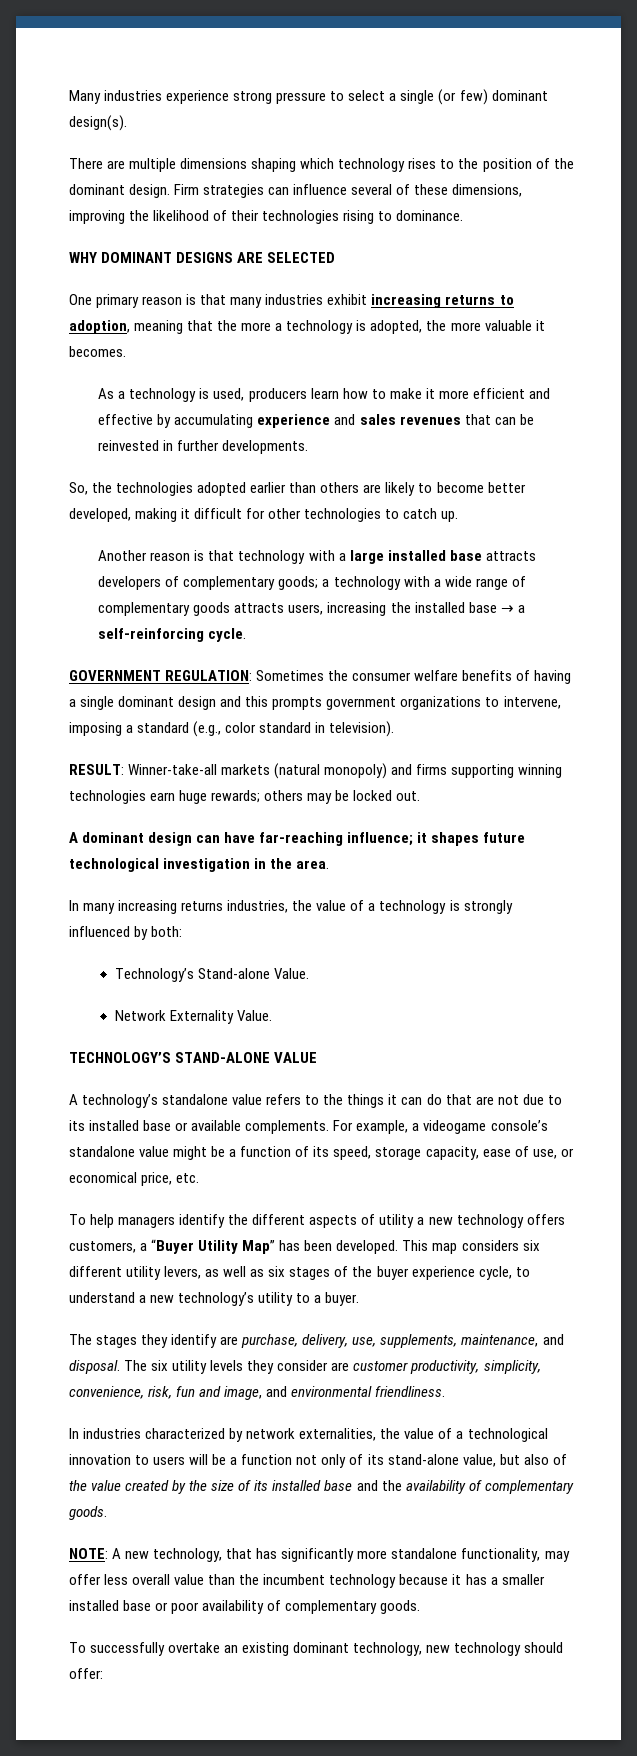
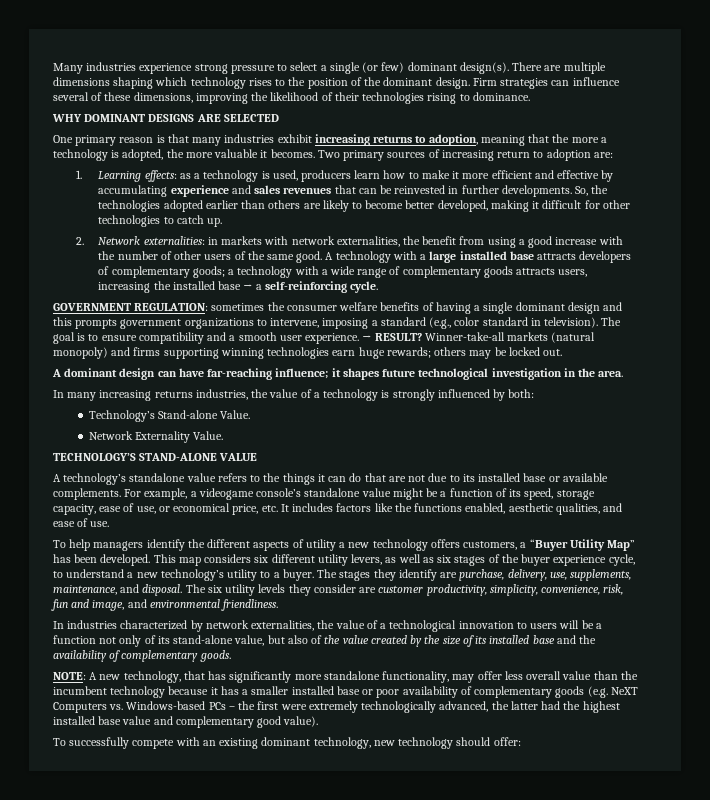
(127, 123) // -> (509, 68) none
[98,388,115,399] // As -> [317,149,613,161] [75,170,191,182] Two primary sources of increasing return to adoption are: // 1. Learning effects: as
(309, 447) // -> (572, 191) none
[98,550,235,561] Another reason is that -> [75,236,623,248] [98,251,334,263] 2. Network externalities: in markets with network externalities, the benefit from using a good increase with the number of other users of the same good. A
[256,670,325,681] Sometimes -> [211,303,265,311] sometimes
[69,764,124,775] // RESULT: -> [601,317,622,326] [53,332,422,344] The goal is to ensure compatibility and a smooth user experience. → RESULT?
(200, 1178) none -> [280,503,623,515] [53,518,110,527] It includes factors like the functions enabled, aesthetic qualities, and ease of use.
(360, 1299) // -> (314, 575) none
[380,1600,421,1614] goods. -> [555,686,638,698] [53,701,620,713] [53,716,319,728] goods (e.g. NeXT Computers vs. Windows-based PCs – the first were extremely technologically advanced, the latter had the highest installed base value and complementary good value).
[168,1642,221,1653] overtake -> [132,737,200,749] compete with

